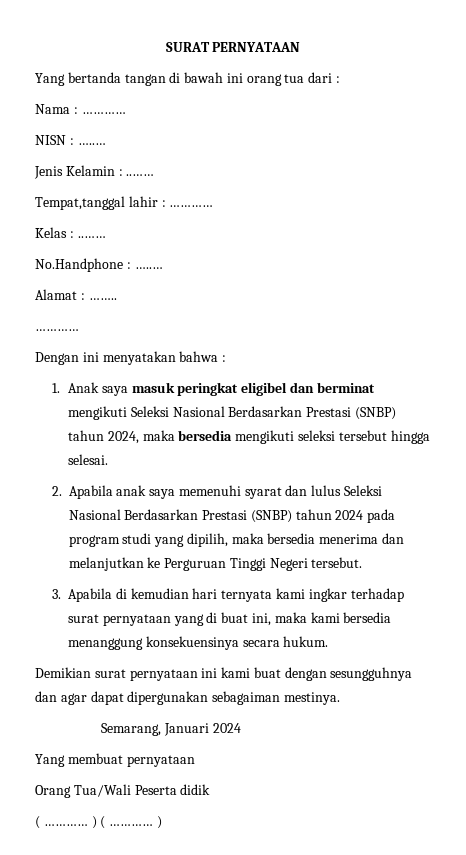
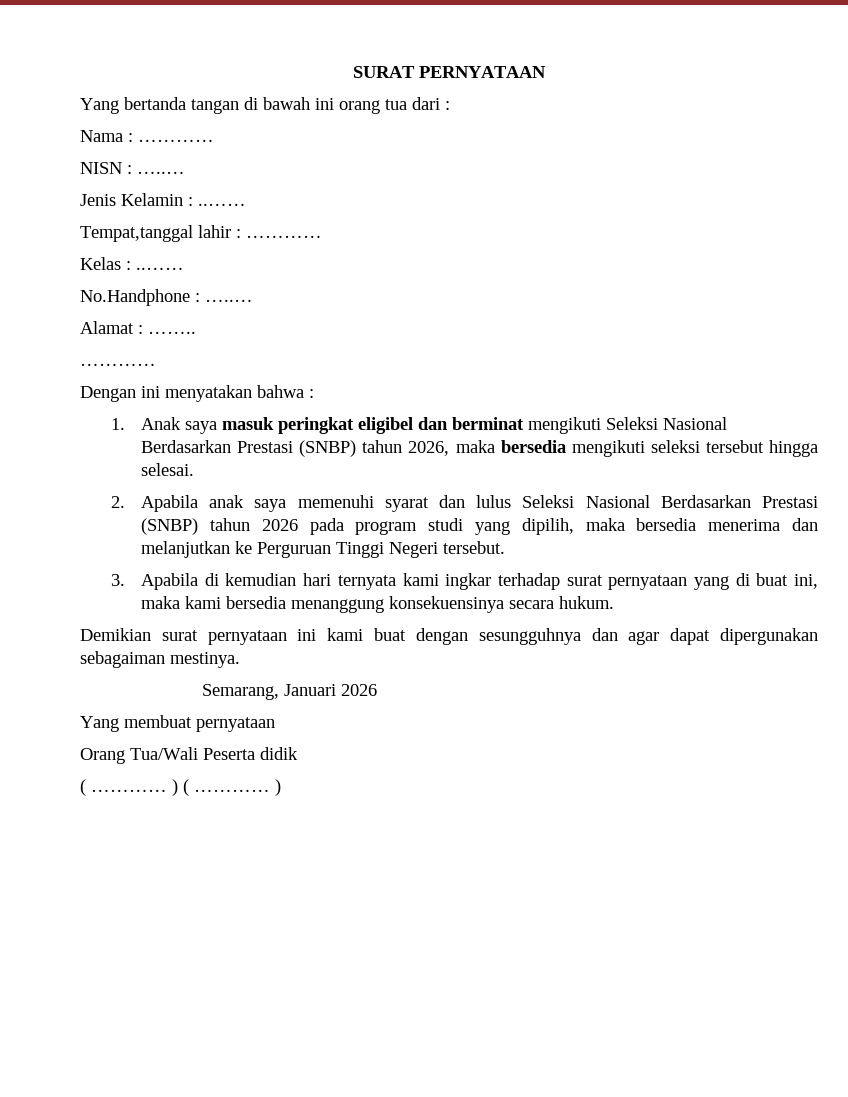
[107,431,139,444] 2024, -> [408,441,450,456] 2026,
[335,510,364,520] 2024 -> [261,519,298,531] 2026
[212,723,241,733] 2024 -> [341,684,378,696] 2026

